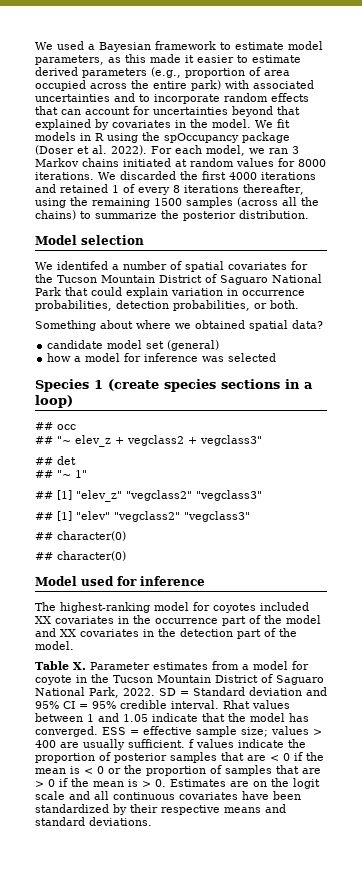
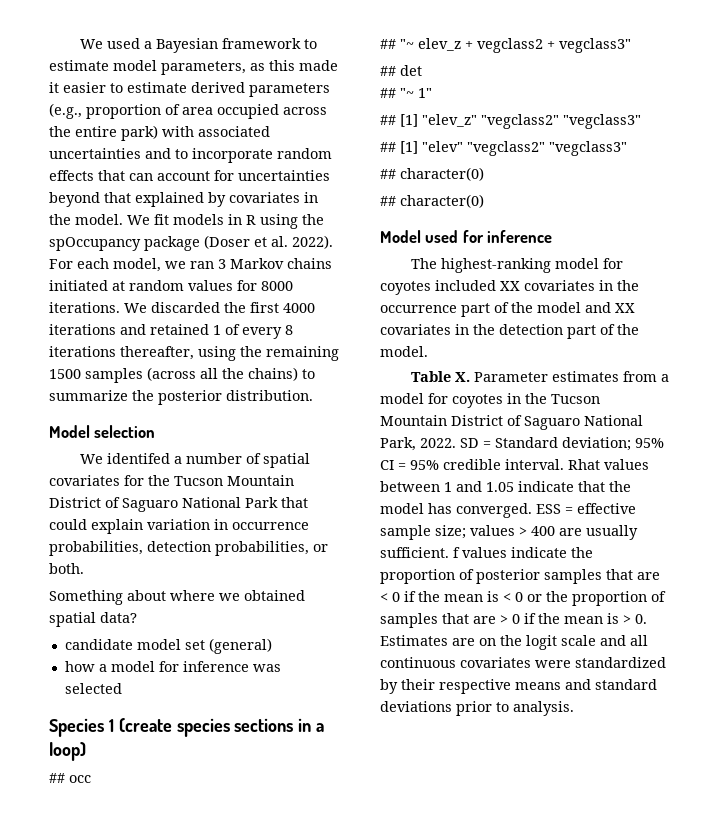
[35,675,72,685] coyote -> [452,394,503,408] coyotes
[249,687,327,696] deviation and -> [562,437,631,451] deviation;
[242,791,301,800] have been -> [535,660,571,668] were
[89,817,152,826] deviations. -> [380,701,574,716] deviations prior to analysis.

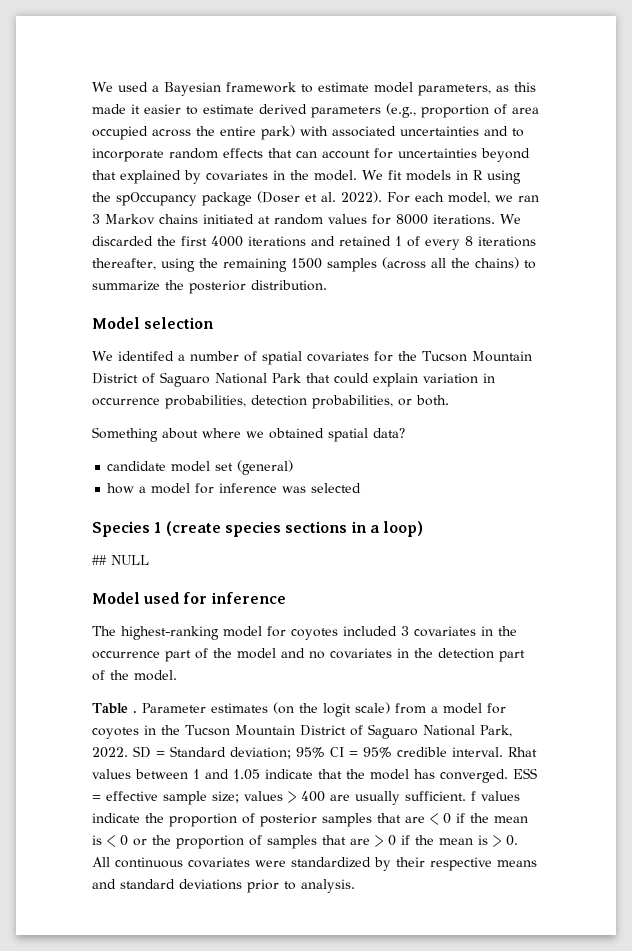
[69,775,91,783] [380,38,631,53] [380,65,422,76] [380,88,432,98] [380,114,641,129] [380,141,627,156] [380,167,484,181] [380,194,484,208] occ // ## "~ elev_z + vegclass2 + vegclass3" // ## det // ## "~ 1" // ## [1] "elev_z" "vegclass2" "vegclass3" // ## [1] "elev" "vegclass2" "vegclass3" // ## character(0) // ## character(0) -> [111,555,149,565] NULL
[500,281,520,291] XX -> [401,626,409,636] 3
[615,303,635,313] XX -> [309,651,325,659] no
[455,372,471,382] X. -> [132,711,137,713] .
(620, 376) none -> [272,702,390,717] (on the logit scale)
[380,635,648,650] Estimates are on the logit scale and all -> [92,857,110,867] All

